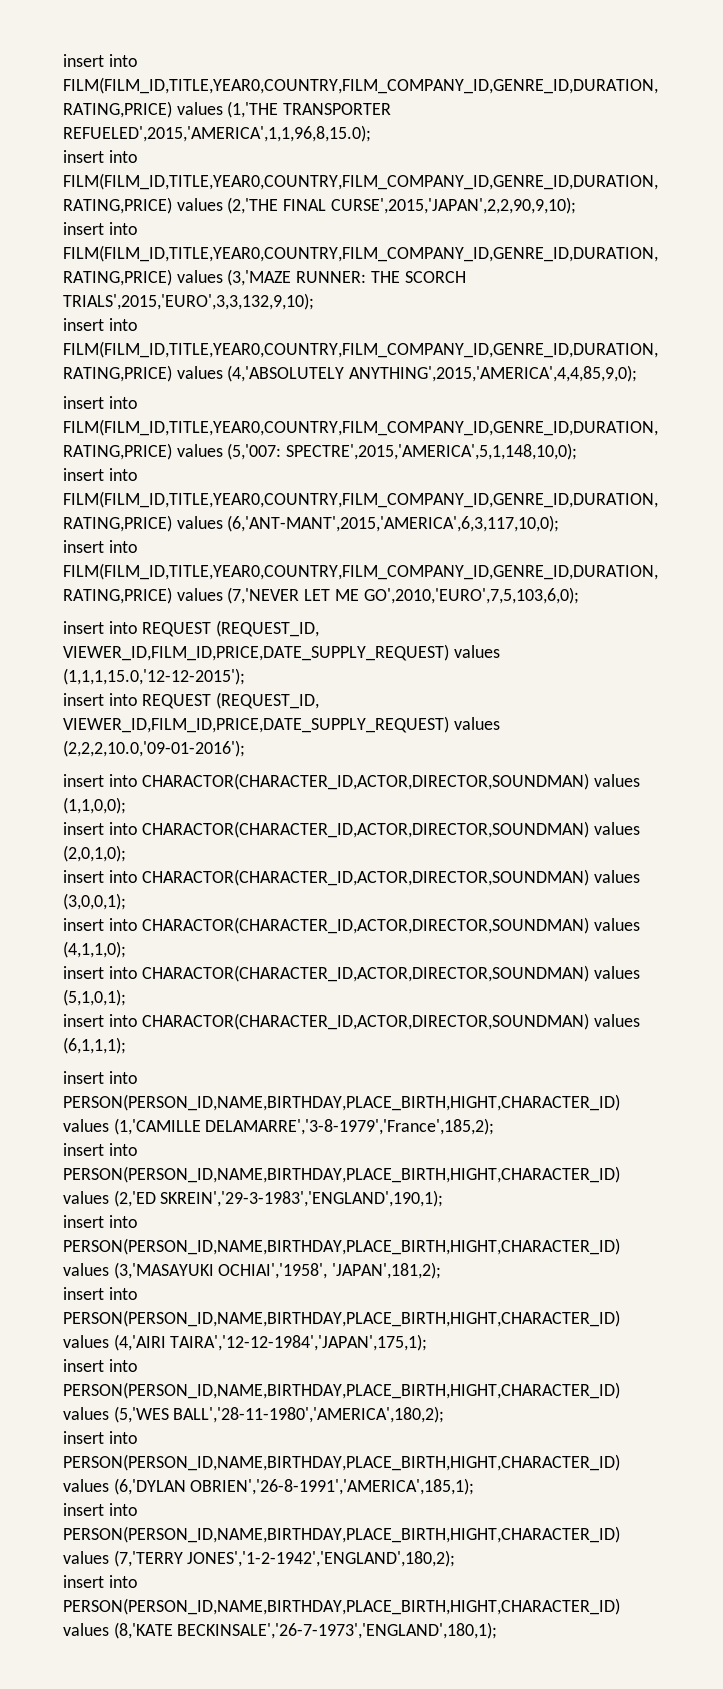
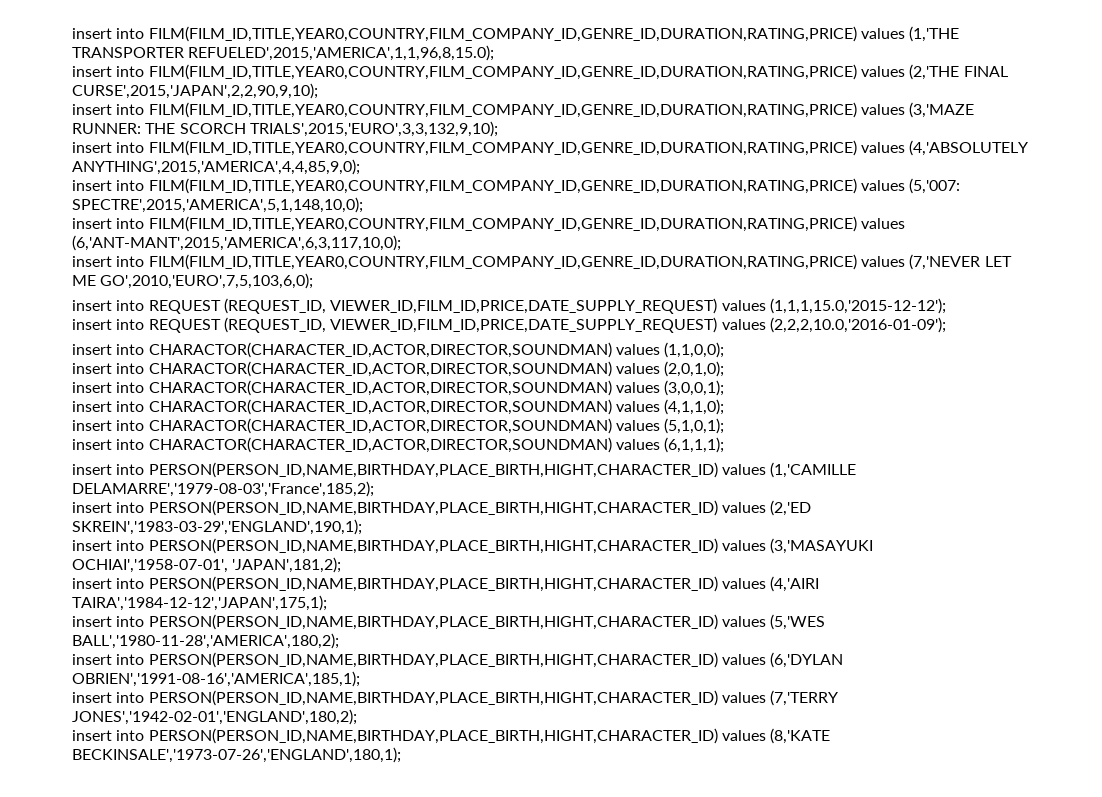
[63,668,245,685] [63,692,320,709] [63,716,500,733] [63,740,245,757] (1,1,1,15.0,'12-12-2015'); // insert into REQUEST (REQUEST_ID, VIEWER_ID,FILM_ID,PRICE,DATE_SUPPLY_REQUEST) values (2,2,2,10.0,'09-01-2016'); -> [769,298,946,314] [72,317,946,333] (1,1,1,15.0,'2015-12-12'); // insert into REQUEST (REQUEST_ID, VIEWER_ID,FILM_ID,PRICE,DATE_SUPPLY_REQUEST) values (2,2,2,10.0,'2016-01-09');
[205,1118,495,1135] DELAMARRE','3-8-1979','France',185,2); -> [72,481,374,497] DELAMARRE','1979-08-03','France',185,2);
[160,1190,444,1207] SKREIN','29-3-1983','ENGLAND',190,1); -> [72,519,362,535] SKREIN','1983-03-29','ENGLAND',190,1);
[218,1263,328,1279] OCHIAI','1958', -> [72,559,228,573] OCHIAI','1958-07-01',
[170,1334,428,1351] TAIRA','12-12-1984','JAPAN',175,1); -> [72,595,327,611] TAIRA','1984-12-12','JAPAN',175,1);
[173,1406,445,1423] BALL','28-11-1980','AMERICA',180,2); -> [72,633,339,649] BALL','1980-11-28','AMERICA',180,2);
[190,1478,475,1495] OBRIEN','26-8-1991','AMERICA',185,1); -> [72,671,360,687] OBRIEN','1991-08-16','AMERICA',185,1);
[187,1550,456,1567] JONES','1-2-1942','ENGLAND',180,2); -> [72,709,357,725] JONES','1942-02-01','ENGLAND',180,2);
[177,1622,498,1639] BECKINSALE','26-7-1973','ENGLAND',180,1); -> [72,747,401,763] BECKINSALE','1973-07-26','ENGLAND',180,1);

